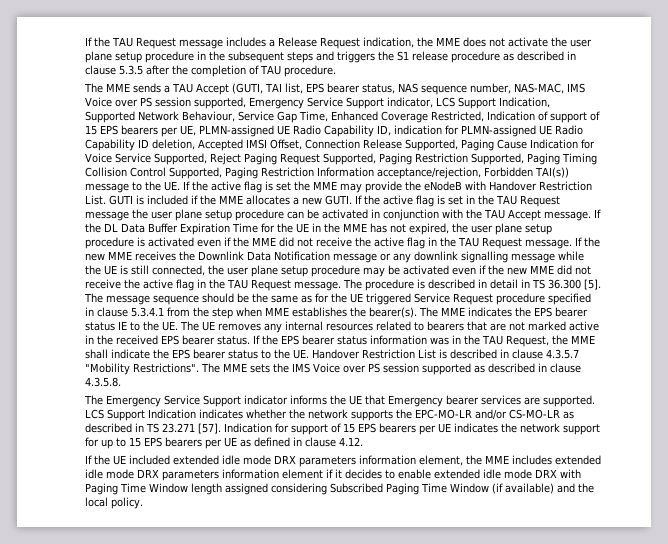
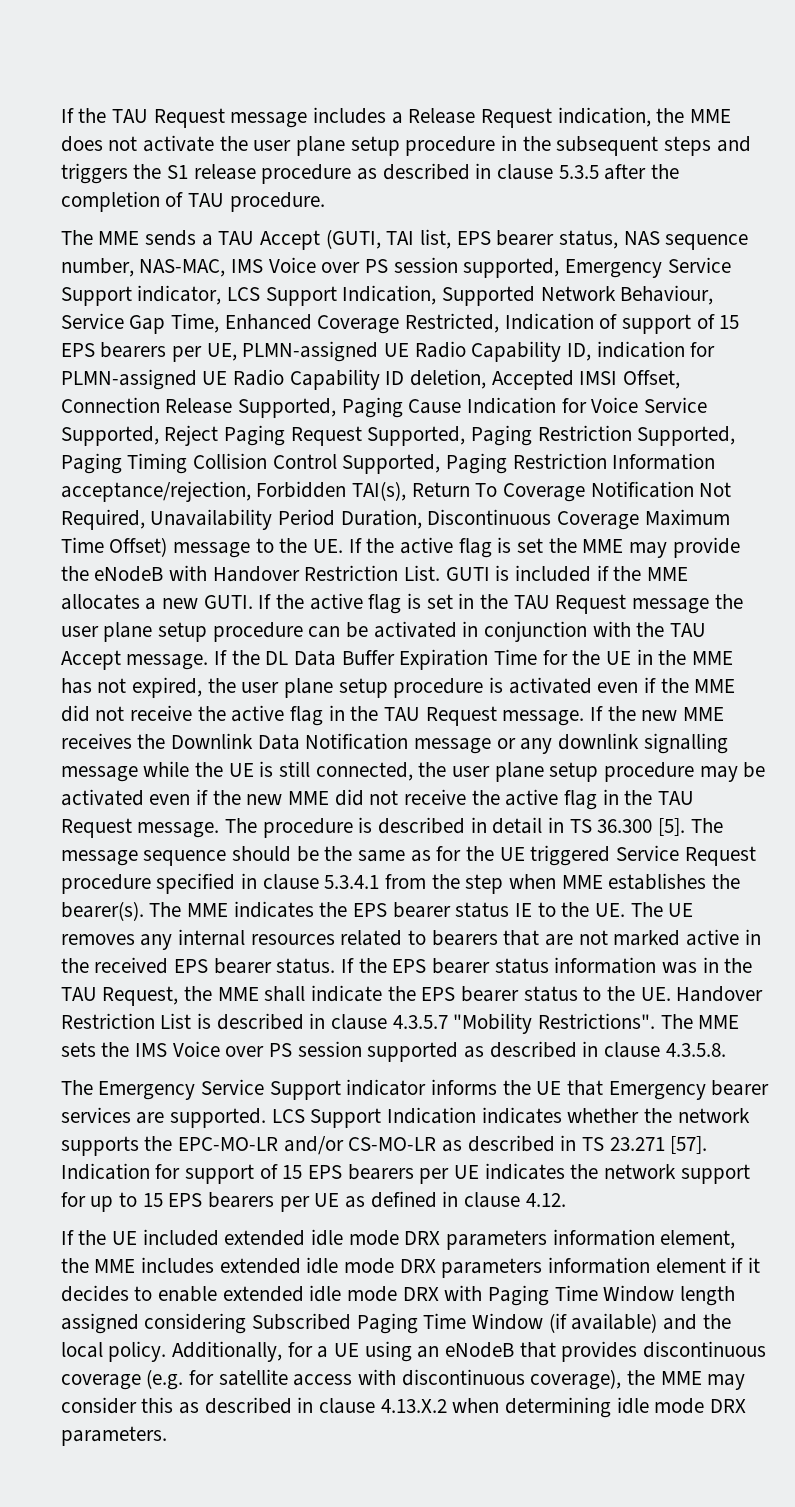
[535,167,570,178] TAI(s)) -> [352,481,732,502] [60,509,730,530] [60,537,168,557] TAI(s), Return To Coverage Notification Not Required, Unavailability Period Duration, Discontinuous Coverage Maximum Time Offset)
(144, 503) none -> [172,1341,767,1362] [60,1369,746,1390] [60,1397,747,1418] [60,1426,167,1446] Additionally, for a UE using an eNodeB that provides discontinuous coverage (e.g. for satellite access with discontinuous coverage), the MME may consider this as described in clause 4.13.X.2 when determining idle mode DRX parameters.

